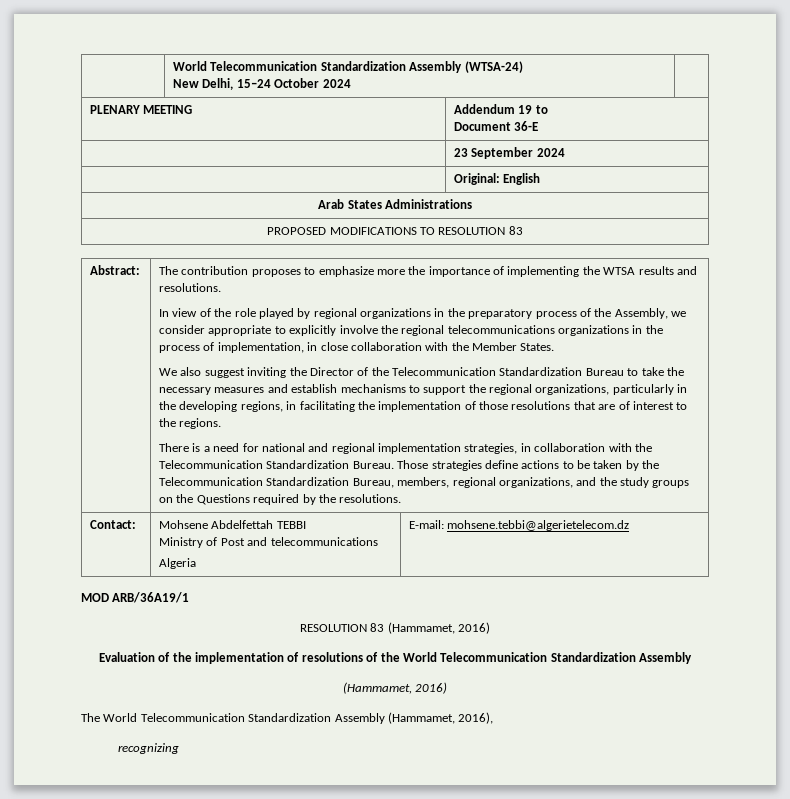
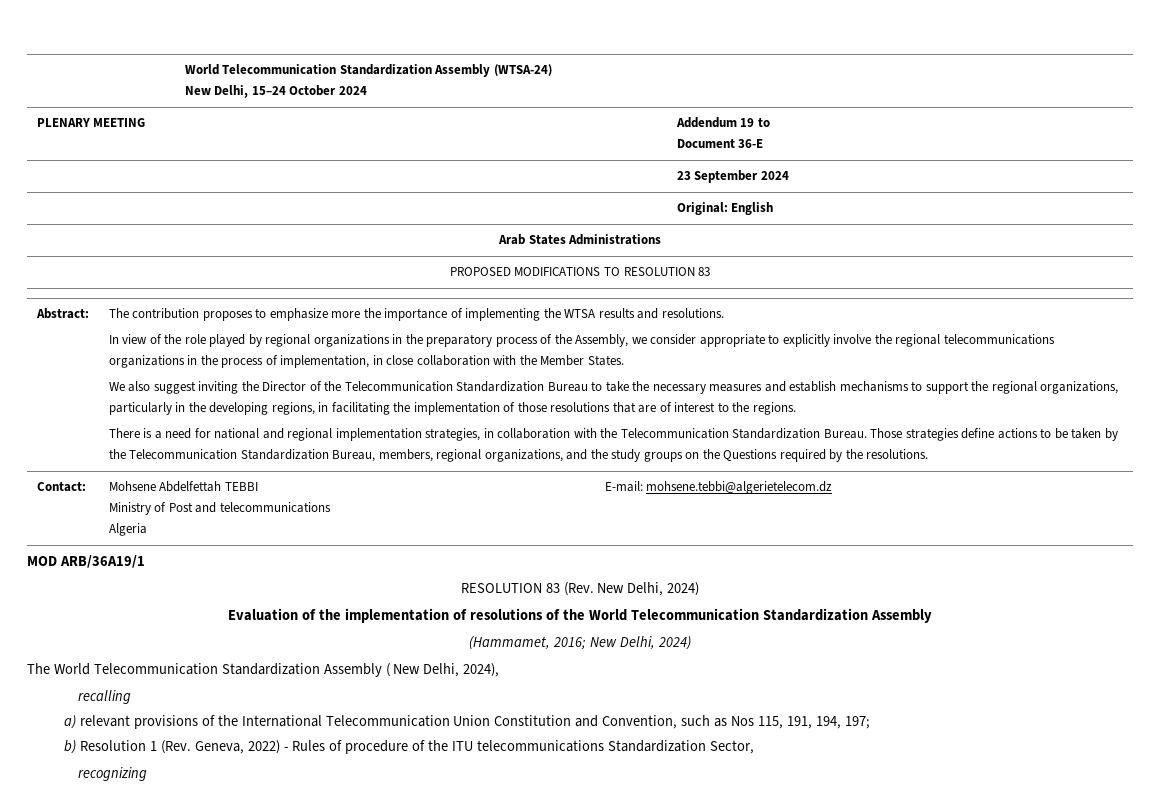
[387,622,491,634] (Hammamet, 2016) -> [563,582,700,596] (Rev. New Delhi, 2024)
[415,682,448,694] 2016) -> [553,636,691,650] 2016; New Delhi, 2024)
[387,712,494,724] (Hammamet, 2016), -> [385,663,500,677] [78,690,132,704] [64,715,870,729] [64,740,754,754] ( New Delhi, 2024), // recalling // a) relevant provisions of the International Telecommunication Union Constitution and Convention, such as Nos 115, 191, 194, 197; // b) Resolution 1 (Rev. Geneva, 2022) - Rules of procedure of the ITU telecommunications Standardization Sector,

